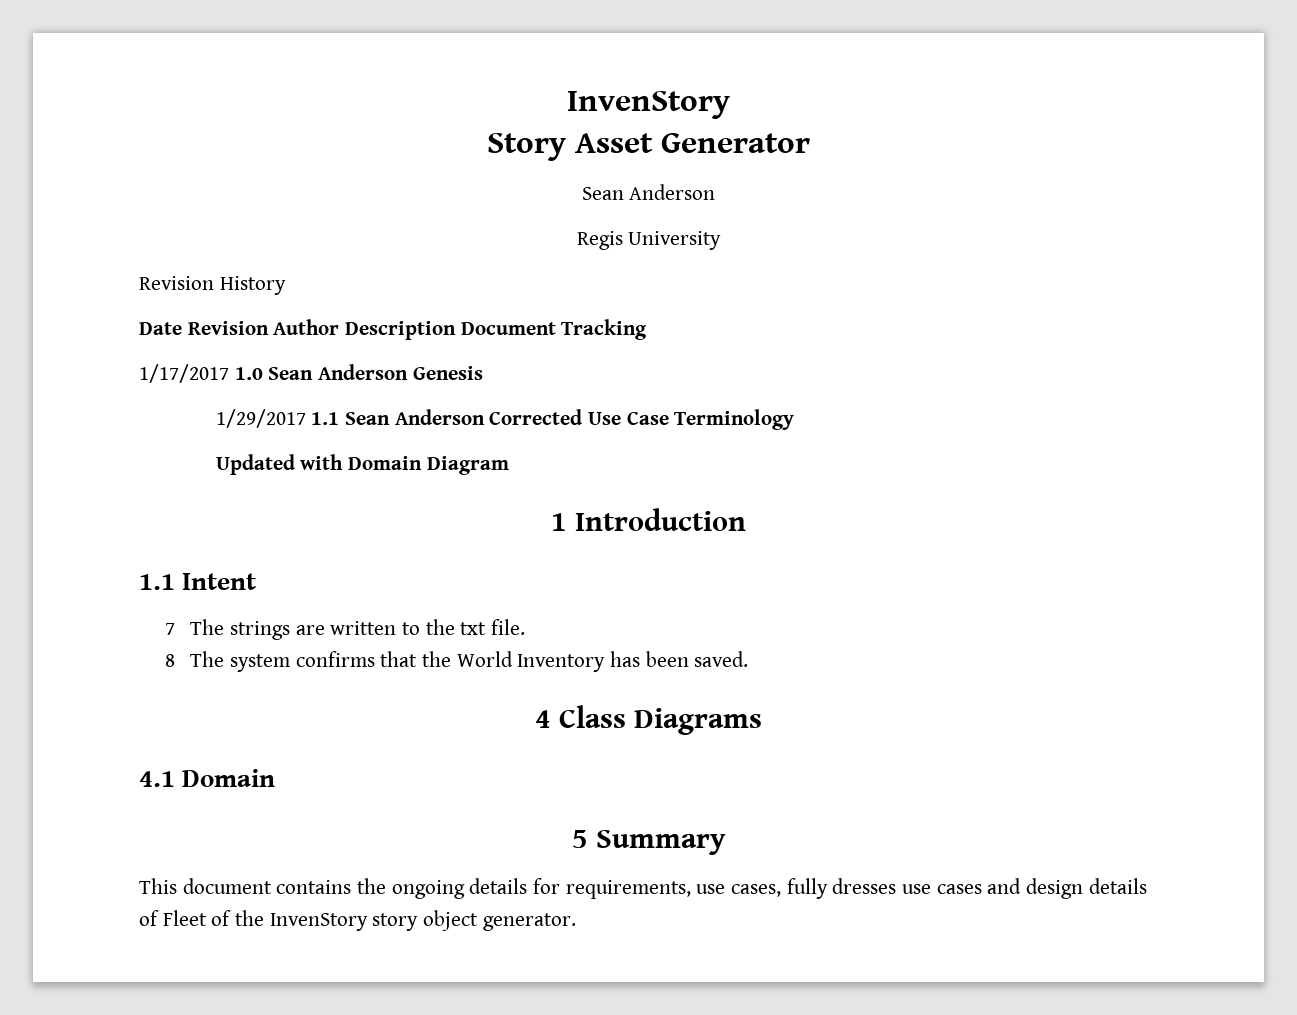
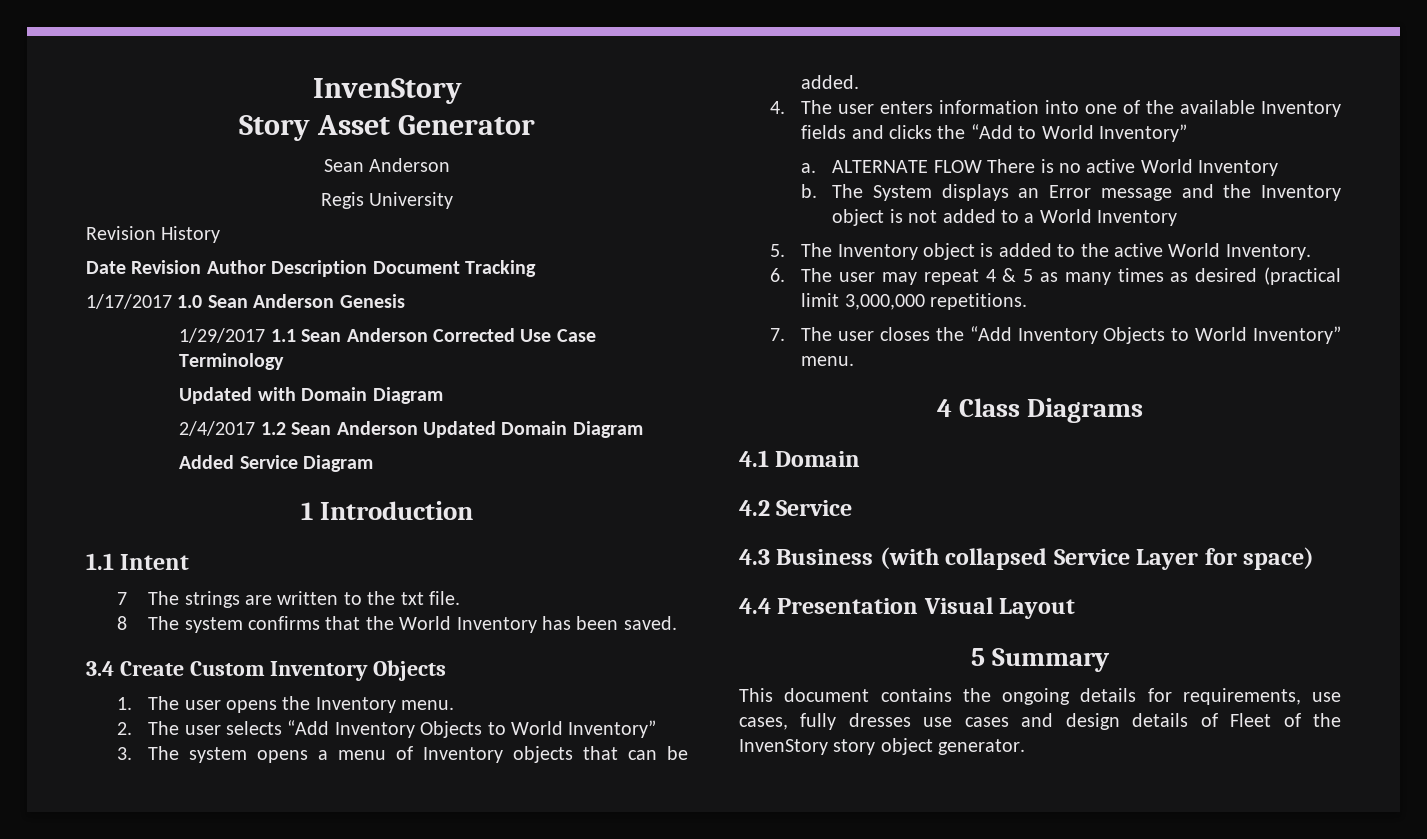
(509, 465) none -> [179,421,643,438] [179,455,374,472] // 2/4/2017 1.2 Sean Anderson Updated Domain Diagram // Added Service Diagram
(749, 659) none -> [86,660,447,681] [117,696,455,713] [117,720,657,738] [117,746,688,763] [801,75,860,89] [770,100,1341,117] [801,124,1188,142] [801,159,1279,176] [801,184,1341,201] [832,209,1178,226] [770,243,1311,260] [770,267,1341,285] [801,293,1028,310] [770,326,1341,344] [801,356,855,366] // 3.4 Create Custom Inventory Objects // 1. The user opens the Inventory menu. // 2. The user selects “Add Inventory Objects to World Inventory” // 3. The system opens a menu of Inventory objects that can be added. // 4. The user enters information into one of the available Inventory fields and clicks the “Add to World Inventory” // a. ALTERNATE FLOW There is no active World Inventory // b. The System displays an Error message and the Inventory object is not added to a World Inventory // 5. The Inventory object is added to the active World Inventory. // 6. The user may repeat 4 & 5 as many times as desired (practical limit 3,000,000 repetitions. // 7. The user closes the “Add Inventory Objects to World Inventory” menu.
(276, 778) none -> [739,500,853,516] [739,547,1315,570] [739,597,1076,619] // 4.2 Service // 4.3 Business (with collapsed Service Layer for space) // 4.4 Presentation Visual Layout

